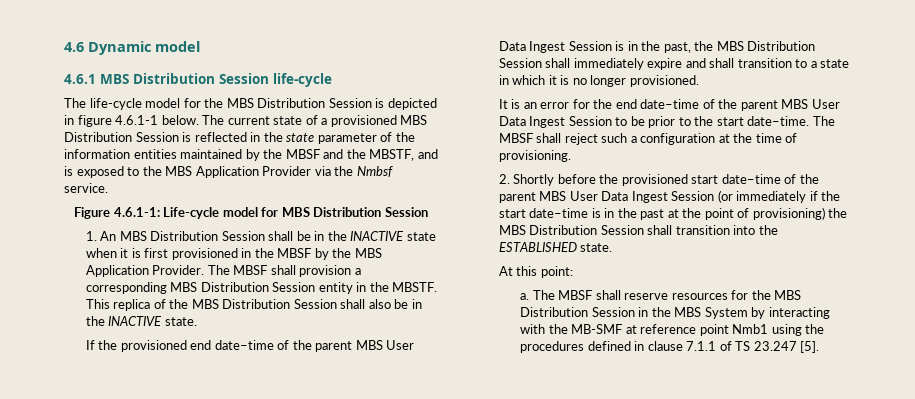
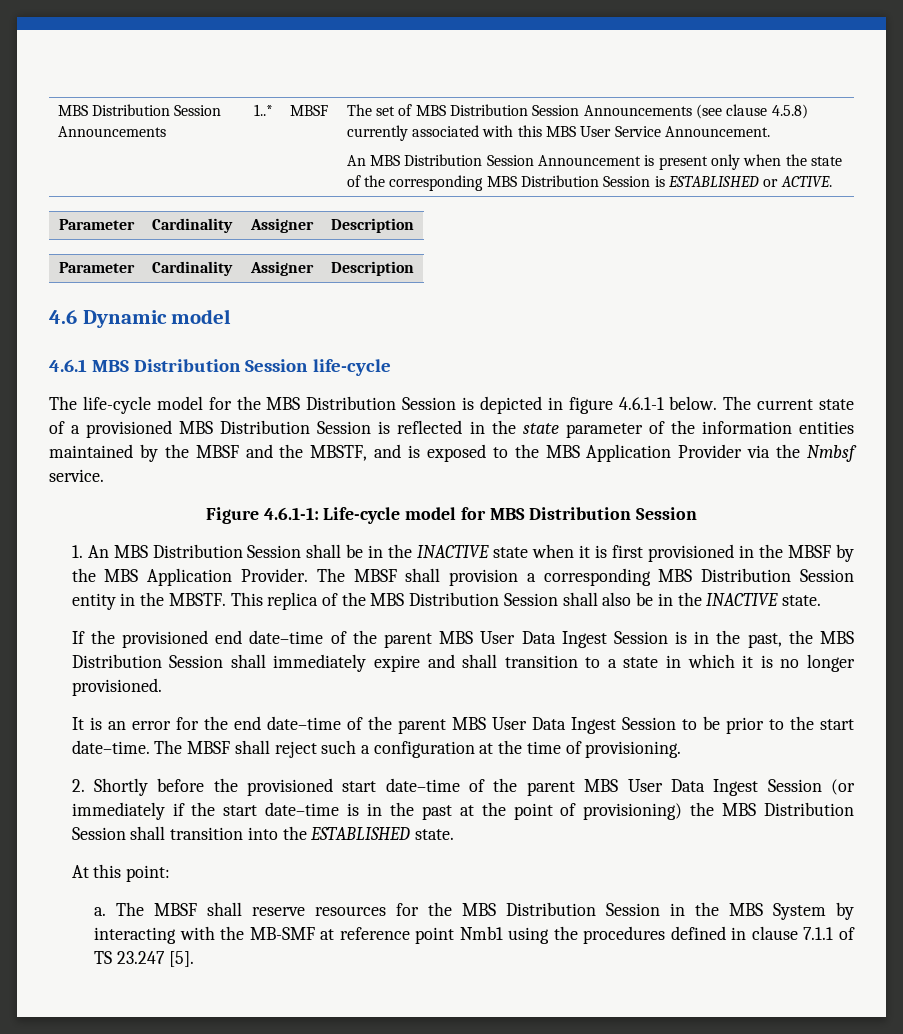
(64, 47) none -> [57,104,222,116] [57,126,166,137] [253,104,273,116] [289,105,328,116] [346,104,808,119] [346,125,770,141] [346,154,842,170] [346,175,832,191] [58,219,135,230] [152,218,233,233] [249,218,314,233] [331,218,414,233] [58,262,135,273] [152,261,233,276] [249,261,314,276] [331,261,414,276] MBS Distribution Session Announcements | 1..* | MBSF | The set of MBS Distribution Session Announcements (see clause 4.5.8) currently associated with this MBS User Service Announcement. // An MBS Distribution Session Announcement is present only when the state of the corresponding MBS Distribution Session is ESTABLISHED or ACTIVE. // Parameter | Cardinality | Assigner | Description // Parameter | Cardinality | Assigner | Description //

